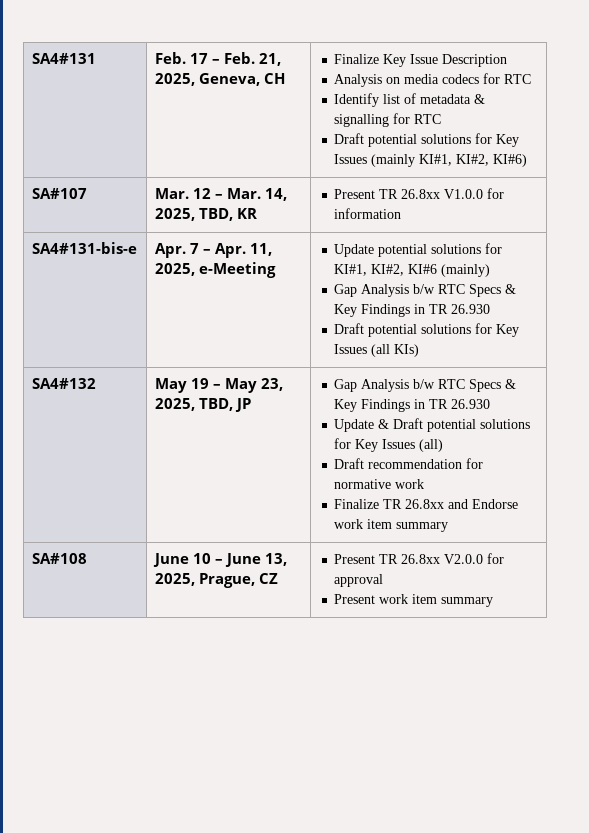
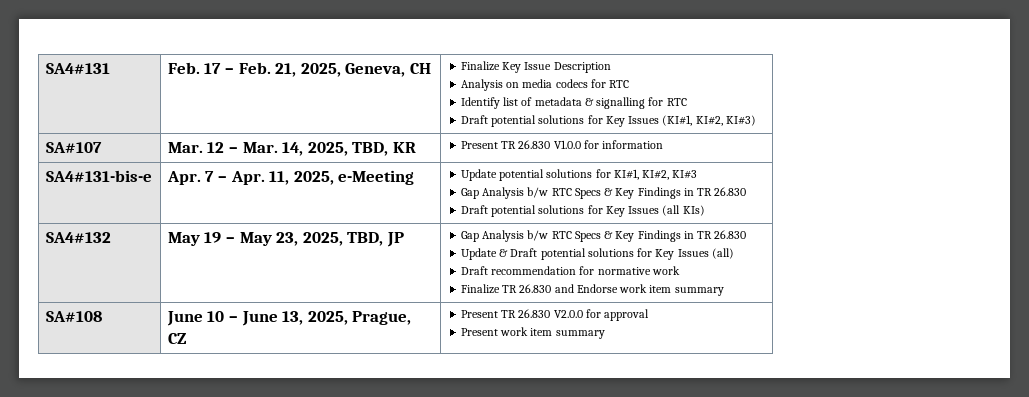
[371,154,528,167] (mainly KI#1, KI#2, KI#6) -> [662,115,756,126] (KI#1, KI#2, KI#3)
[401,189,441,199] 26.8xx -> [518,140,551,149] 26.830
[408,264,491,277] KI#6 (mainly) -> [672,170,698,179] KI#3
[451,304,491,314] 26.930 -> [714,187,747,196] 26.830
[451,399,491,409] 26.930 -> [714,230,747,239] 26.830
[405,499,445,509] 26.8xx -> [519,284,552,293] 26.830
[401,554,441,564] 26.8xx -> [518,309,551,318] 26.830

